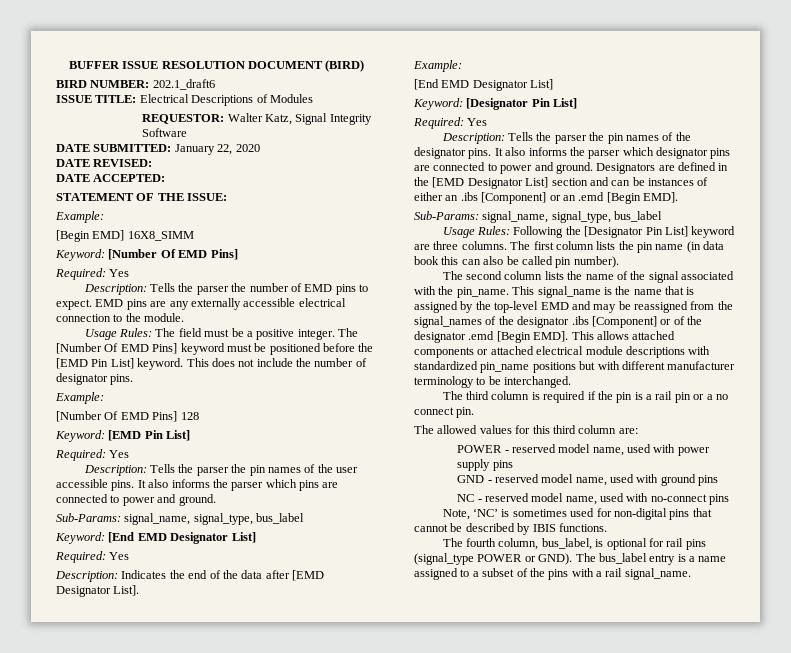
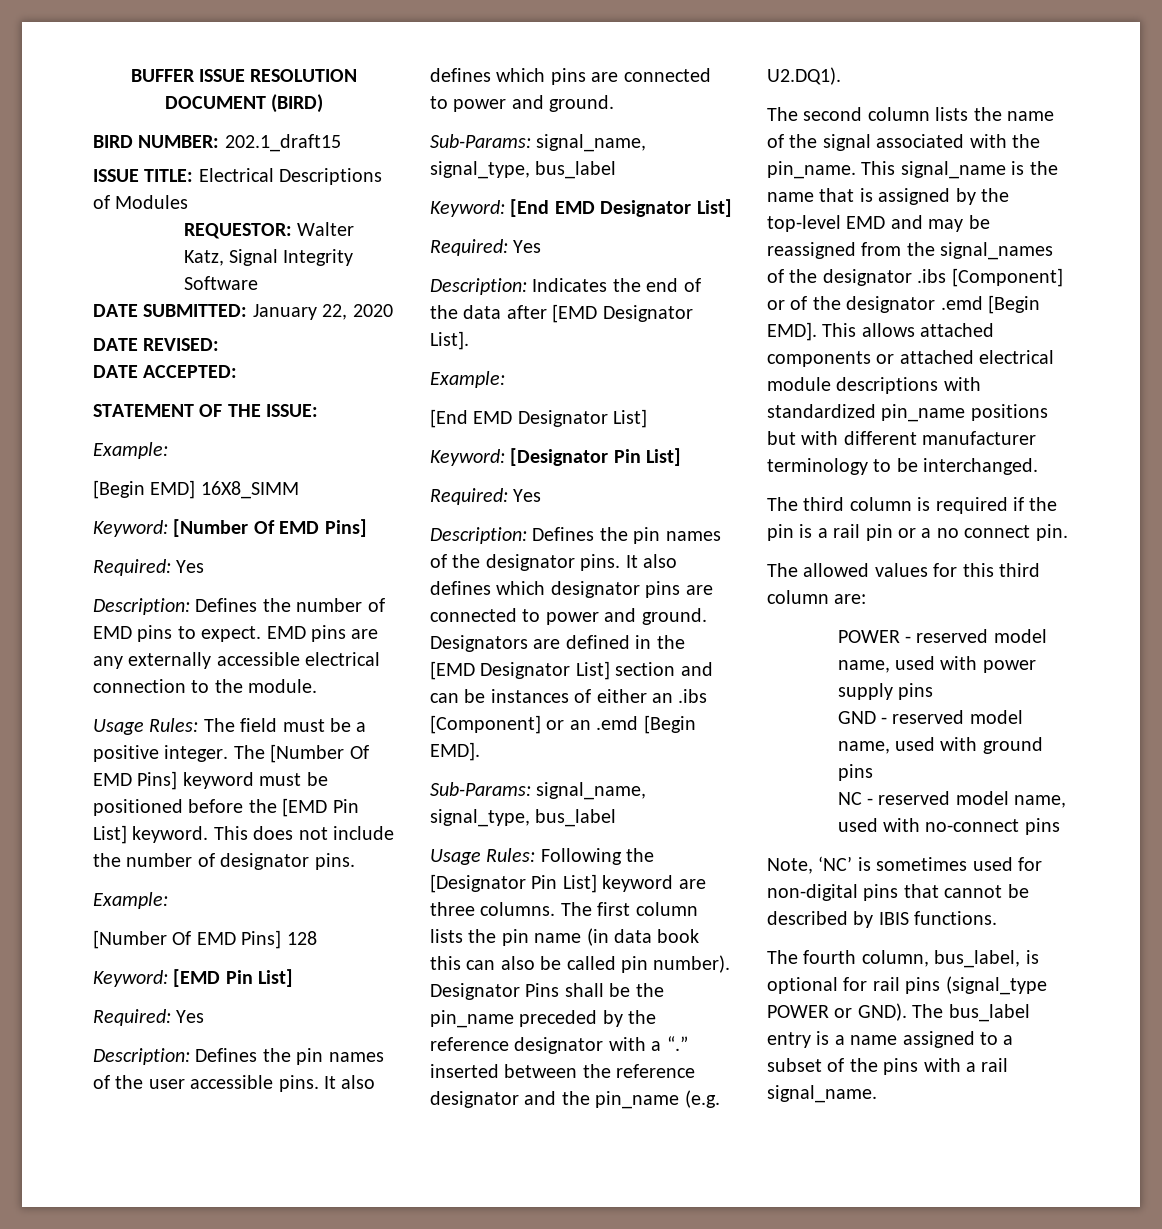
[152,79,215,90] 202.1_draft6 -> [224,134,341,152] 202.1_draft15
[150,283,229,295] Tells the parser -> [195,598,258,612] Defines
[150,464,229,476] Tells the parser -> [195,1048,258,1062] Defines
[171,479,264,491] informs the parser -> [430,68,491,82] defines
[508,132,587,144] Tells the parser -> [532,527,595,541] Defines
[528,147,621,159] informs the parser -> [430,581,491,595] defines
(619, 262) none -> [430,983,664,1000] [430,1010,657,1028] [430,1036,688,1054] [430,1064,696,1078] [430,1090,720,1109] [767,67,841,85] Designator Pins shall be the pin_name preceded by the reference designator with a “.” inserted between the reference designator and the pin_name (e.g. U2.DQ1).

